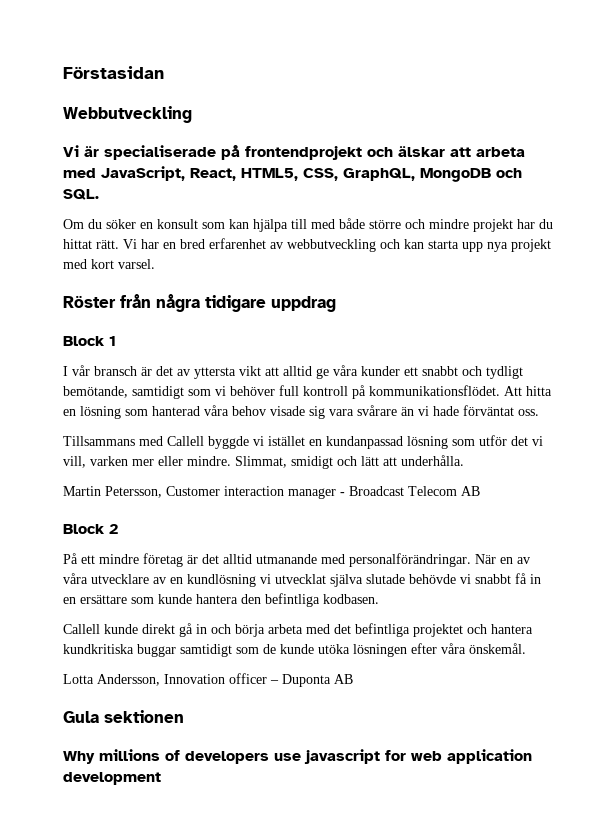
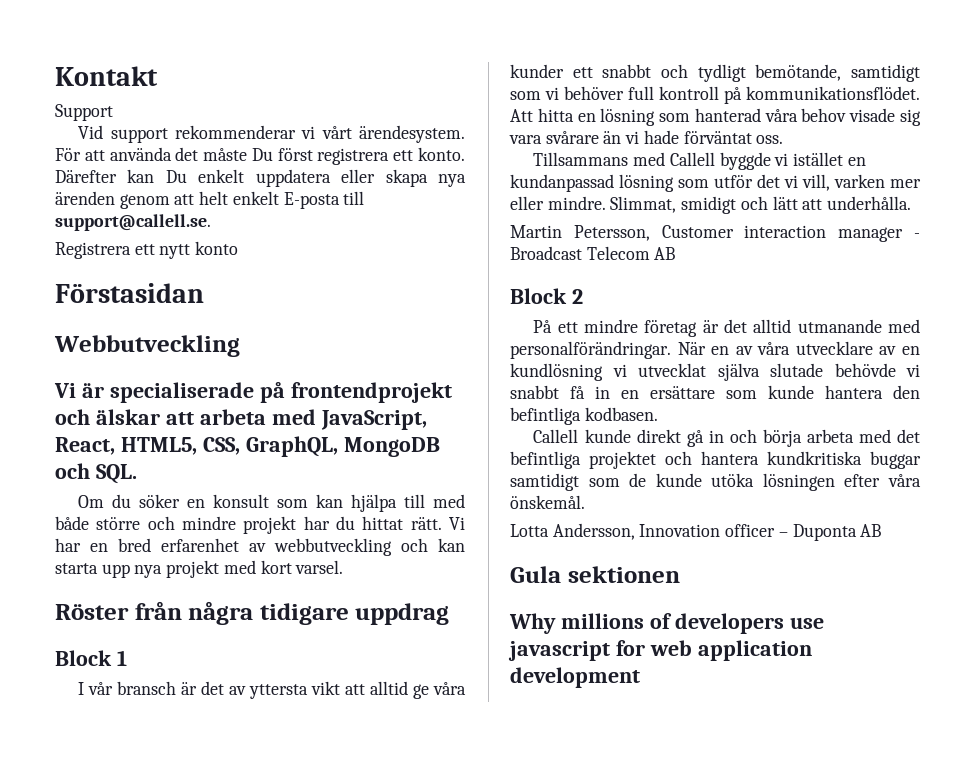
(63, 72) none -> [55,66,158,86] [55,104,113,121] [78,125,466,143] [55,147,465,165] [55,169,467,187] [55,191,365,209] [55,214,211,231] [55,241,239,259] Kontakt // Support // Vid support rekommenderar vi vårt ärendesystem. För att använda det måste Du först registrera ett konto. Därefter kan Du enkelt uppdatera eller skapa nya ärenden genom att helt enkelt E-posta till support@callell.se. // Registrera ett nytt konto //

